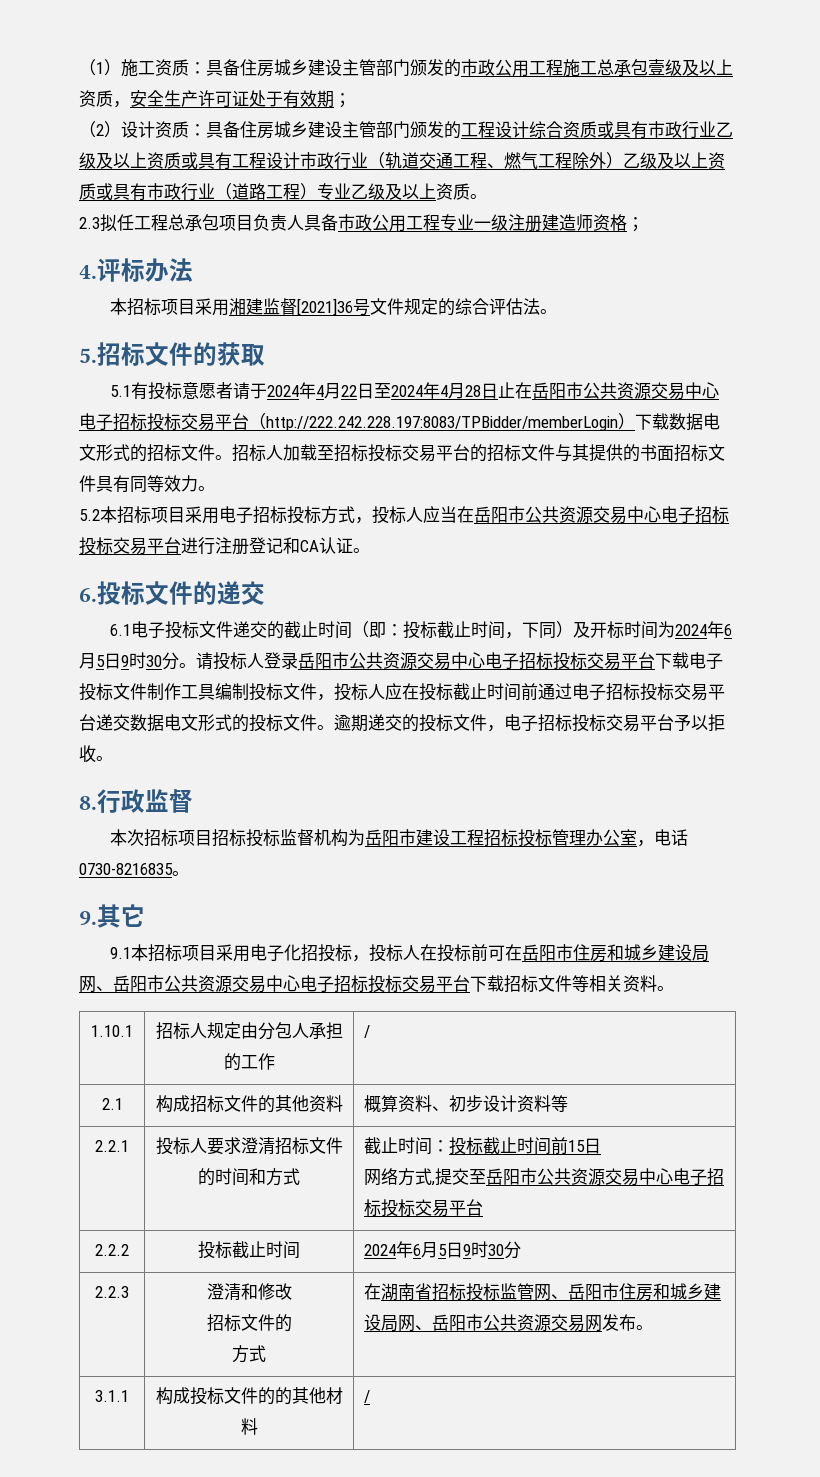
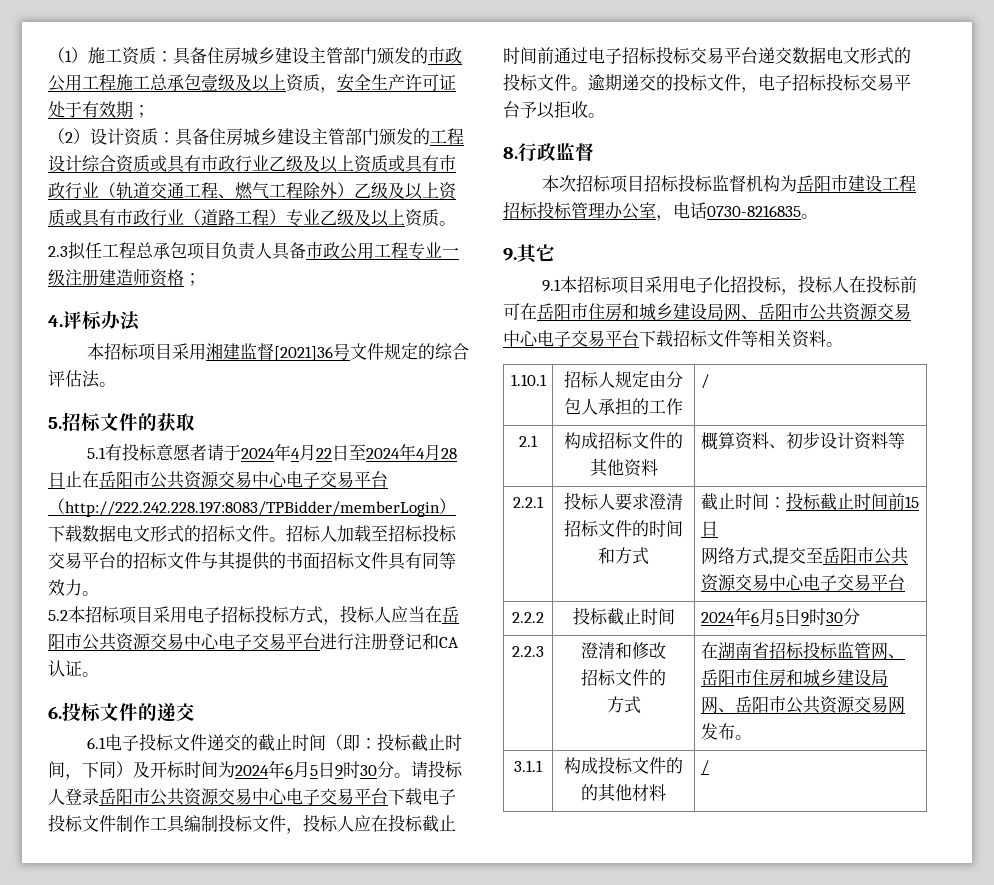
[232,152,300,169] 工程设计 -> (439, 163) none
[113,413,181,431] 招标投标 -> (320, 480) none
[695,506,729,524] [79,537,113,555] 招标投标 -> (252, 642) none
[519,652,587,670] 招标投标 -> (320, 797) none
[334,975,402,993] 招标投标 -> (571, 339) none
[707,1168,725,1185] [364,1199,416,1217] 招标投标 -> (837, 583) none

